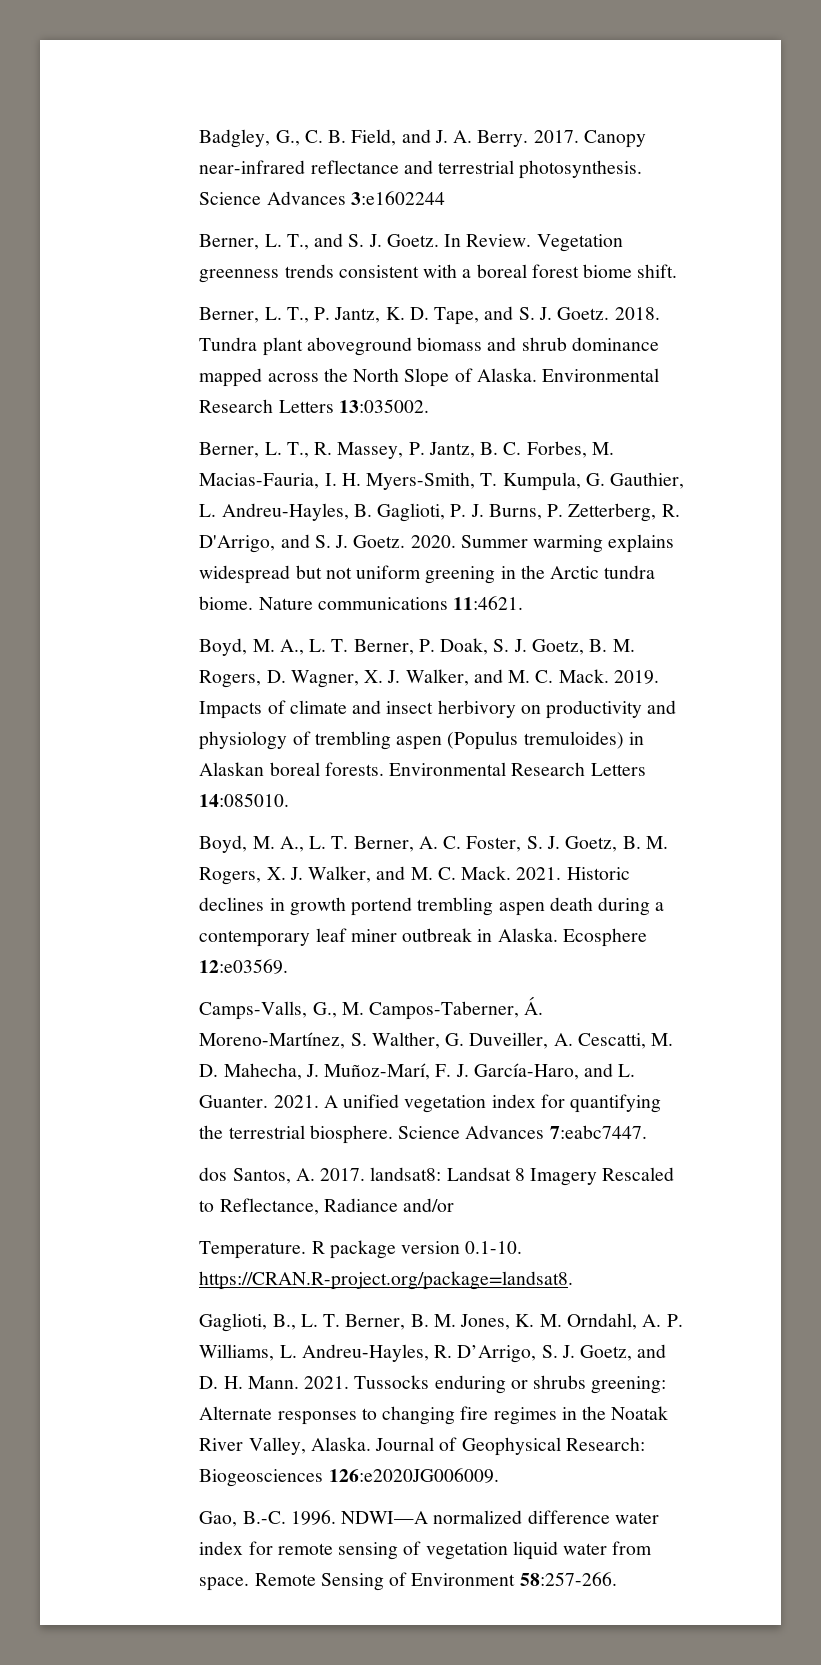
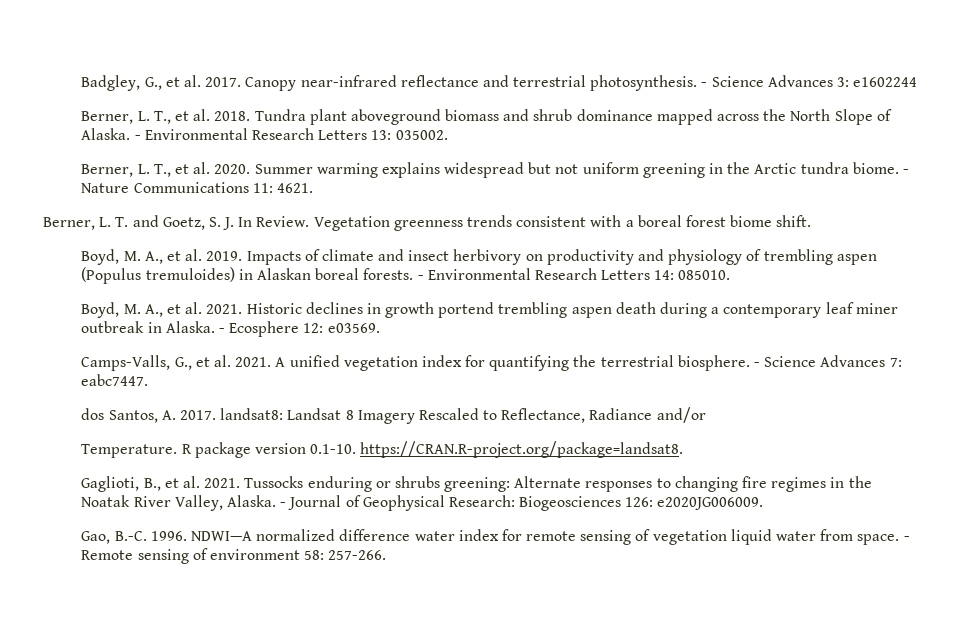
[304,129,529,147] C. B. Field, and J. A. Berry. -> [165,75,201,87] et al.
[199,191,445,205] [199,233,623,252] [199,264,678,283] [199,306,610,325] Science Advances 3:e1602244 // Berner, L. T., and S. J. Goetz. In Review. Vegetation greenness trends consistent with a boreal forest biome shift. // Berner, L. T., P. Jantz, K. D. Tape, and S. J. Goetz. -> [701,75,918,87] [81,109,211,124] - Science Advances 3: e1602244 // Berner, L. T., et al.
[542,368,660,382] [199,399,429,413] [199,441,614,459] [199,472,685,491] [199,503,680,522] [199,534,406,553] Environmental Research Letters 13:035002. // Berner, L. T., R. Massey, P. Jantz, B. C. Forbes, M. Macias-Fauria, I. H. Myers-Smith, T. Kumpula, G. Gauthier, L. Andreu-Hayles, B. Gaglioti, P. J. Burns, P. Zetterberg, R. D'Arrigo, and S. J. Goetz. -> [134,128,448,140] [81,162,211,177] - Environmental Research Letters 13: 035002. // Berner, L. T., et al.
[258,596,524,610] [199,638,635,656] [199,669,609,688] Nature communications 11:4621. // Boyd, M. A., L. T. Berner, P. Doak, S. J. Goetz, B. M. Rogers, D. Wagner, X. J. Walker, and M. C. Mack. -> [902,169,909,174] [81,182,313,193] [43,215,812,231] [81,249,203,265] - Nature Communications 11: 4621. // Berner, L. T. and Goetz, S. J. In Review. Vegetation greenness trends consistent with a boreal forest biome shift. // Boyd, M. A., et al.
[389,762,646,776] [199,793,290,807] [199,835,668,853] [199,866,512,885] Environmental Research Letters 14:085010. // Boyd, M. A., L. T. Berner, A. C. Foster, S. J. Goetz, B. M. Rogers, X. J. Walker, and M. C. Mack. -> [417,268,731,280] [81,302,203,318] - Environmental Research Letters 14: 085010. // Boyd, M. A., et al.
[562,928,647,947] [199,959,289,974] [199,996,544,1020] [199,1032,674,1049] [199,1063,636,1080] [199,1095,269,1108] Ecosphere 12:e03569. // Camps-Valls, G., M. Campos-Taberner, Á. Moreno-Martínez, S. Walther, G. Duveiller, A. Cescatti, M. D. Mahecha, J. Muñoz-Marí, F. J. García-Haro, and L. Guanter. -> [218,321,380,337] [81,355,231,371] - Ecosphere 12: e03569. // Camps-Valls, G., et al.
[398,1125,647,1139] Science Advances 7:eabc7447. -> [753,355,902,367] [81,374,149,386] - Science Advances 7: eabc7447.
[300,1313,683,1330] [199,1344,667,1363] [199,1376,299,1389] L. T. Berner, B. M. Jones, K. M. Orndahl, A. P. Williams, L. Andreu‐Hayles, R. D’Arrigo, S. J. Goetz, and D. H. Mann. -> [164,476,200,488] et al.
(371, 1444) none -> [280,502,287,507] -
[328,1468,499,1483] 126:e2020JG006009. -> [625,497,764,510] 126: e2020JG006009.
[254,1572,617,1591] Remote Sensing of Environment 58:257-266. -> [903,536,910,541] [81,548,387,564] - Remote sensing of environment 58: 257-266.

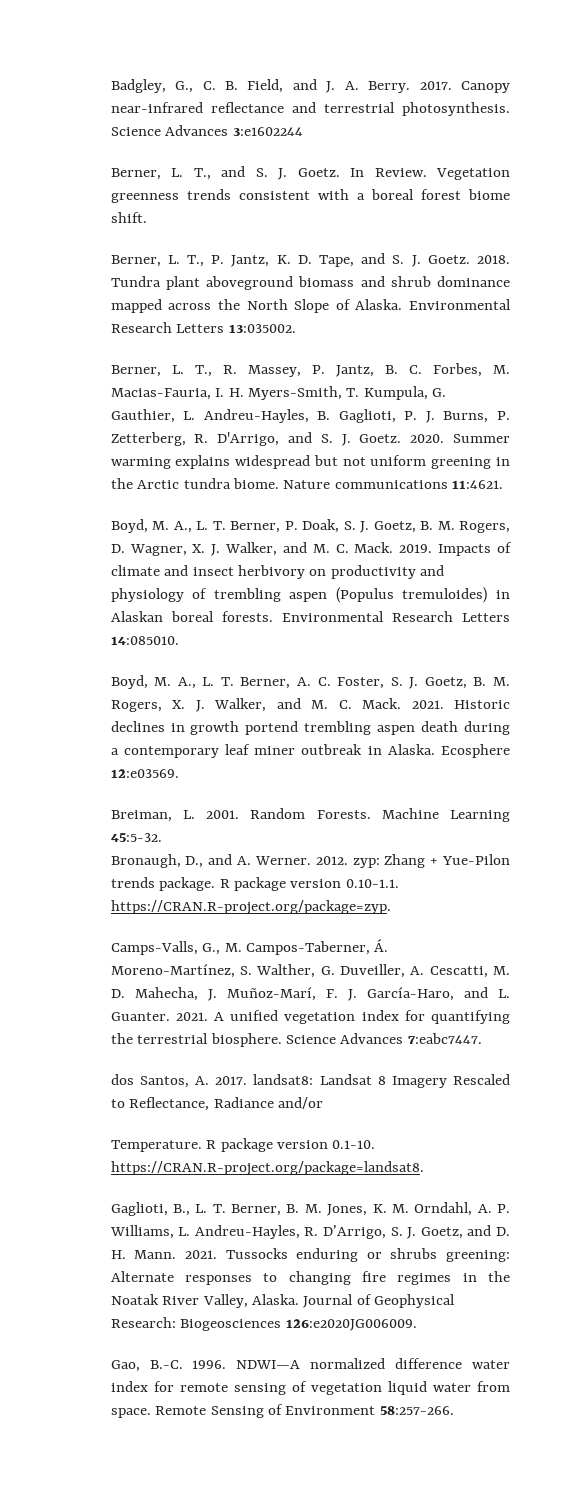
[165,75,201,87] et al. -> [202,79,411,93] C. B. Field, and J. A. Berry.
[701,75,918,87] [81,109,211,124] - Science Advances 3: e1602244 // Berner, L. T., et al. -> [110,125,303,136] [110,166,511,180] [110,189,510,203] [110,212,147,223] [110,253,470,267] Science Advances 3:e1602244 // Berner, L. T., and S. J. Goetz. In Review. Vegetation greenness trends consistent with a boreal forest biome shift. // Berner, L. T., P. Jantz, K. D. Tape, and S. J. Goetz.
[134,128,448,140] [81,162,211,177] - Environmental Research Letters 13: 035002. // Berner, L. T., et al. -> [409,299,512,310] [110,322,296,333] [110,363,510,377] [110,386,447,400] [110,409,510,423] [110,432,402,446] Environmental Research Letters 13:035002. // Berner, L. T., R. Massey, P. Jantz, B. C. Forbes, M. Macias-Fauria, I. H. Myers-Smith, T. Kumpula, G. Gauthier, L. Andreu-Hayles, B. Gaglioti, P. J. Burns, P. Zetterberg, R. D'Arrigo, and S. J. Goetz.
[902,169,909,174] [81,182,313,193] [43,215,812,231] [81,249,203,265] - Nature Communications 11: 4621. // Berner, L. T. and Goetz, S. J. In Review. Vegetation greenness trends consistent with a boreal forest biome shift. // Boyd, M. A., et al. -> [283,480,504,489] [110,519,510,533] [110,542,394,556] Nature communications 11:4621. // Boyd, M. A., L. T. Berner, P. Doak, S. J. Goetz, B. M. Rogers, D. Wagner, X. J. Walker, and M. C. Mack.
[417,268,731,280] [81,302,203,318] - Environmental Research Letters 14: 085010. // Boyd, M. A., et al. -> [281,611,510,622] [110,636,179,645] [110,675,511,689] [110,698,402,712] Environmental Research Letters 14:085010. // Boyd, M. A., L. T. Berner, A. C. Foster, S. J. Goetz, B. M. Rogers, X. J. Walker, and M. C. Mack.
[218,321,380,337] [81,355,231,371] - Ecosphere 12: e03569. // Camps-Valls, G., et al. -> [441,744,510,758] [110,769,179,778] [110,808,510,822] [110,833,162,842] [110,854,510,868] [110,877,399,891] [110,900,391,915] [110,939,389,955] [110,964,511,978] [110,987,510,1001] [110,1012,170,1021] Ecosphere 12:e03569. // Breiman, L. 2001. Random Forests. Machine Learning 45:5-32. // Bronaugh, D., and A. Werner. 2012. zyp: Zhang + Yue-Pilon trends package. R package version 0.10-1.1. https://CRAN.R-project.org/package=zyp. // Camps-Valls, G., M. Campos-Taberner, Á. Moreno-Martínez, S. Walther, G. Duveiller, A. Cescatti, M. D. Mahecha, J. Muñoz-Marí, F. J. García-Haro, and L. Guanter.
[753,355,902,367] [81,374,149,386] - Science Advances 7: eabc7447. -> [286,1033,482,1044] Science Advances 7:eabc7447.
[164,476,200,488] et al. -> [195,1202,510,1216] [109,1225,510,1239] [110,1250,177,1259] L. T. Berner, B. M. Jones, K. M. Orndahl, A. P. Williams, L. Andreu‐Hayles, R. D’Arrigo, S. J. Goetz, and D. H. Mann.
[280,502,287,507] - -> (300, 1299) none
[625,497,764,510] 126: e2020JG006009. -> [285,1319,417,1331] 126:e2020JG006009.
[903,536,910,541] [81,548,387,564] - Remote sensing of environment 58: 257-266. -> [155,1404,454,1418] Remote Sensing of Environment 58:257-266.

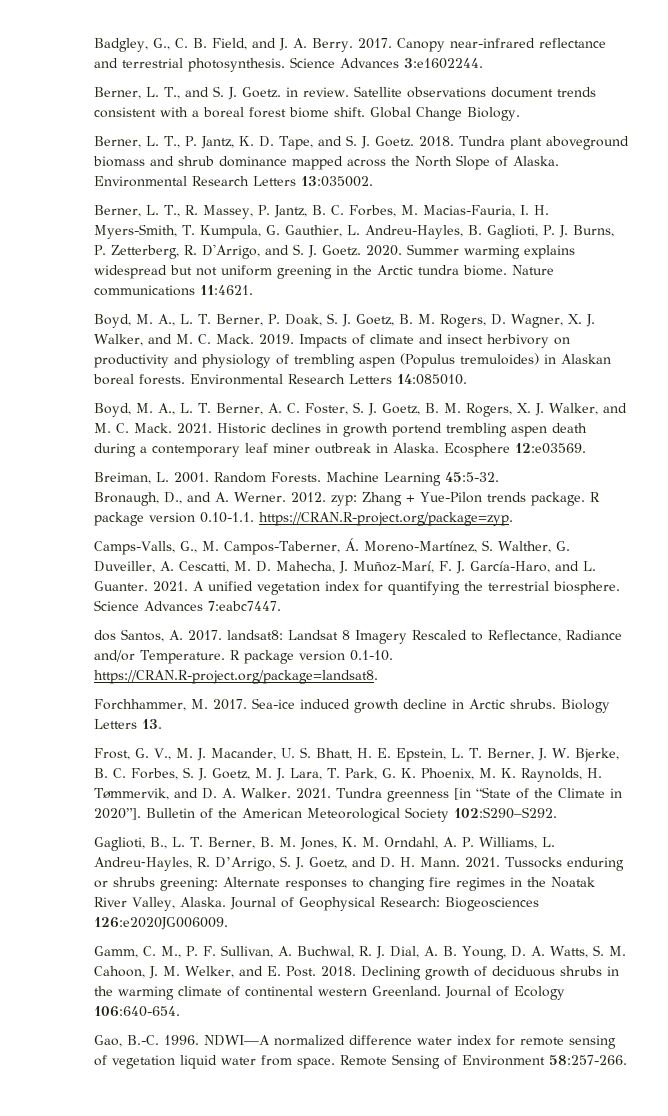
[232,127,303,136] 3:e1602244 -> [403,58,483,69] 3:e1602244.
[350,168,511,180] [110,193,179,203] In Review. Vegetation greenness -> [285,86,553,98] in review. Satellite observations document
(147, 217) none -> [369,107,520,121] Global Change Biology.
(324, 1103) // -> (135, 656) none
(424, 1168) none -> [93,698,610,713] [93,719,162,729] [93,747,619,762] [93,767,602,782] [93,787,622,802] [93,807,557,822] // Forchhammer, M. 2017. Sea-ice induced growth decline in Arctic shrubs. Biology Letters 13. // Frost, G. V., M. J. Macander, U. S. Bhatt, H. E. Epstein, L. T. Berner, J. W. Bjerke, B. C. Forbes, S. J. Goetz, M. J. Lara, T. Park, G. K. Phoenix, M. K. Raynolds, H. Tømmervik, and D. A. Walker. 2021. Tundra greenness [in “State of the Climate in 2020”]. Bulletin of the American Meteorological Society 102:S290–S292.
(417, 1325) none -> [93,945,626,960] [93,966,619,980] [93,986,565,1000] [93,1006,180,1017] // Gamm, C. M., P. F. Sullivan, A. Buchwal, R. J. Dial, A. B. Young, D. A. Watts, S. M. Cahoon, J. M. Welker, and E. Post. 2018. Declining growth of deciduous shrubs in the warming climate of continental western Greenland. Journal of Ecology 106:640-654.

